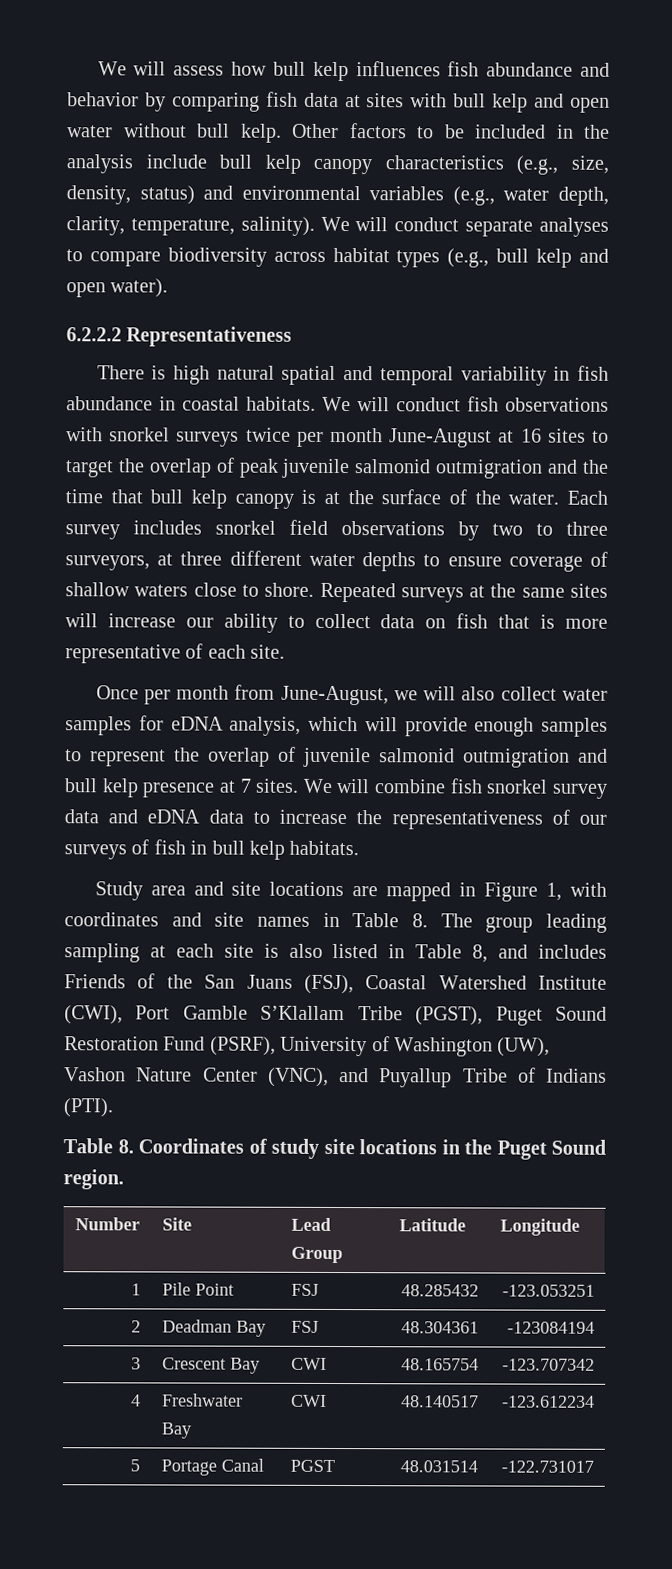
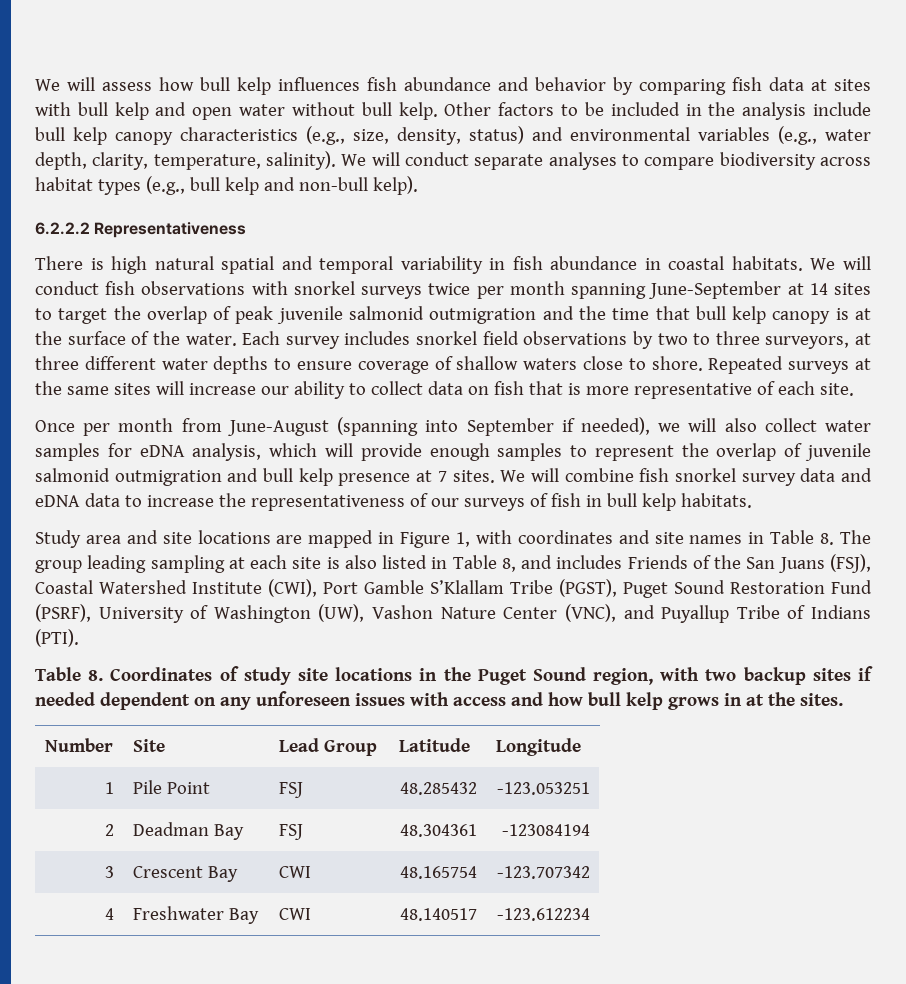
[66,278,169,298] open water). -> [298,176,418,195] non-bull kelp).
[389,428,542,448] June-August at 16 -> [571,281,828,299] spanning June-September at 14
[280,685,389,706] June-August, -> [227,417,650,436] June-August (spanning into September if needed),
[63,1169,124,1190] region. -> [593,666,873,685] [35,691,843,710] region, with two backup sites if needed dependent on any unforeseen issues with access and how bull kelp grows in at the sites.
[129,1459,140,1472] [160,1458,264,1476] [289,1459,335,1472] [399,1460,478,1473] [500,1460,594,1473] // 5 | Portage Canal | PGST | 48.031514 | -122.731017 -> (591, 914) none

